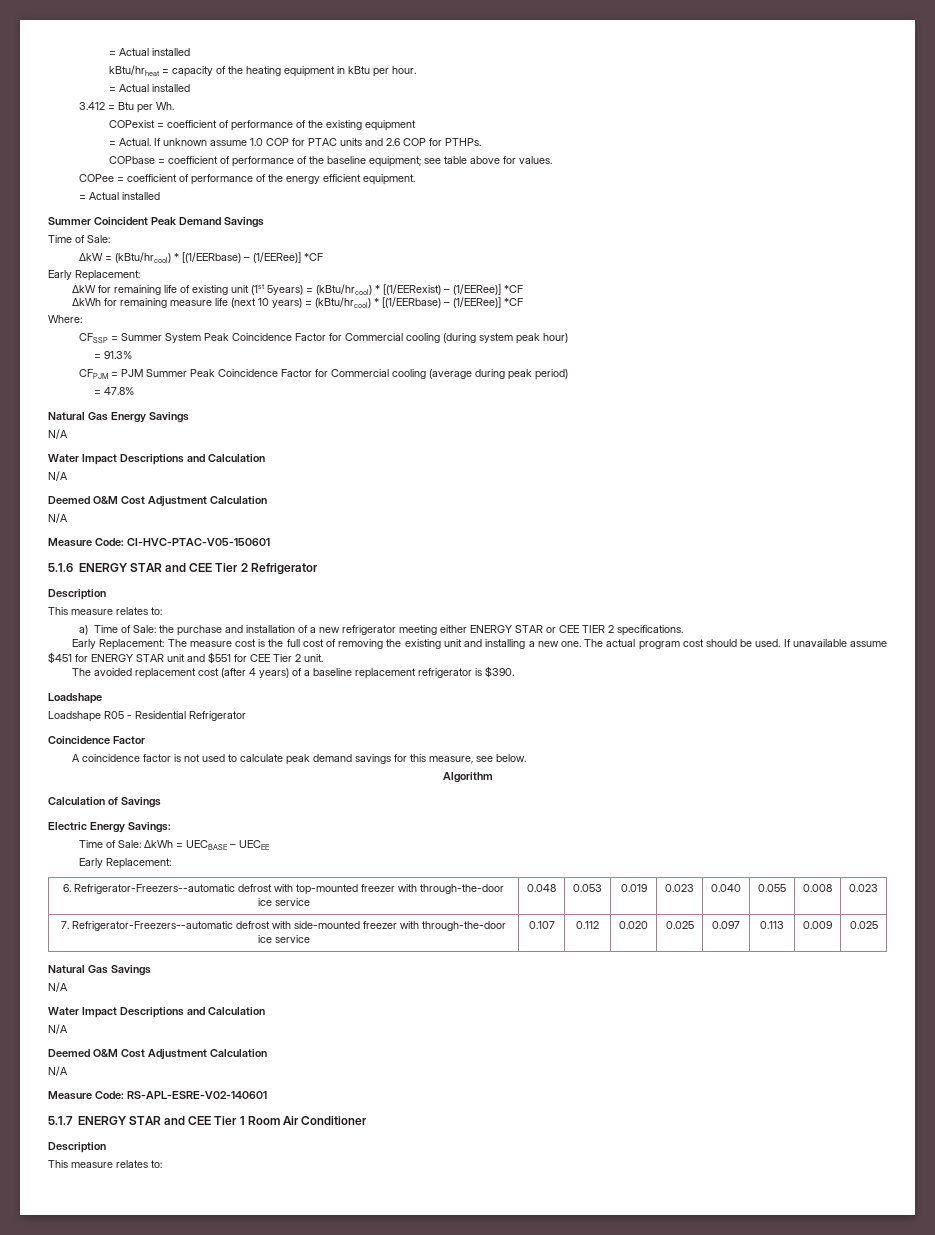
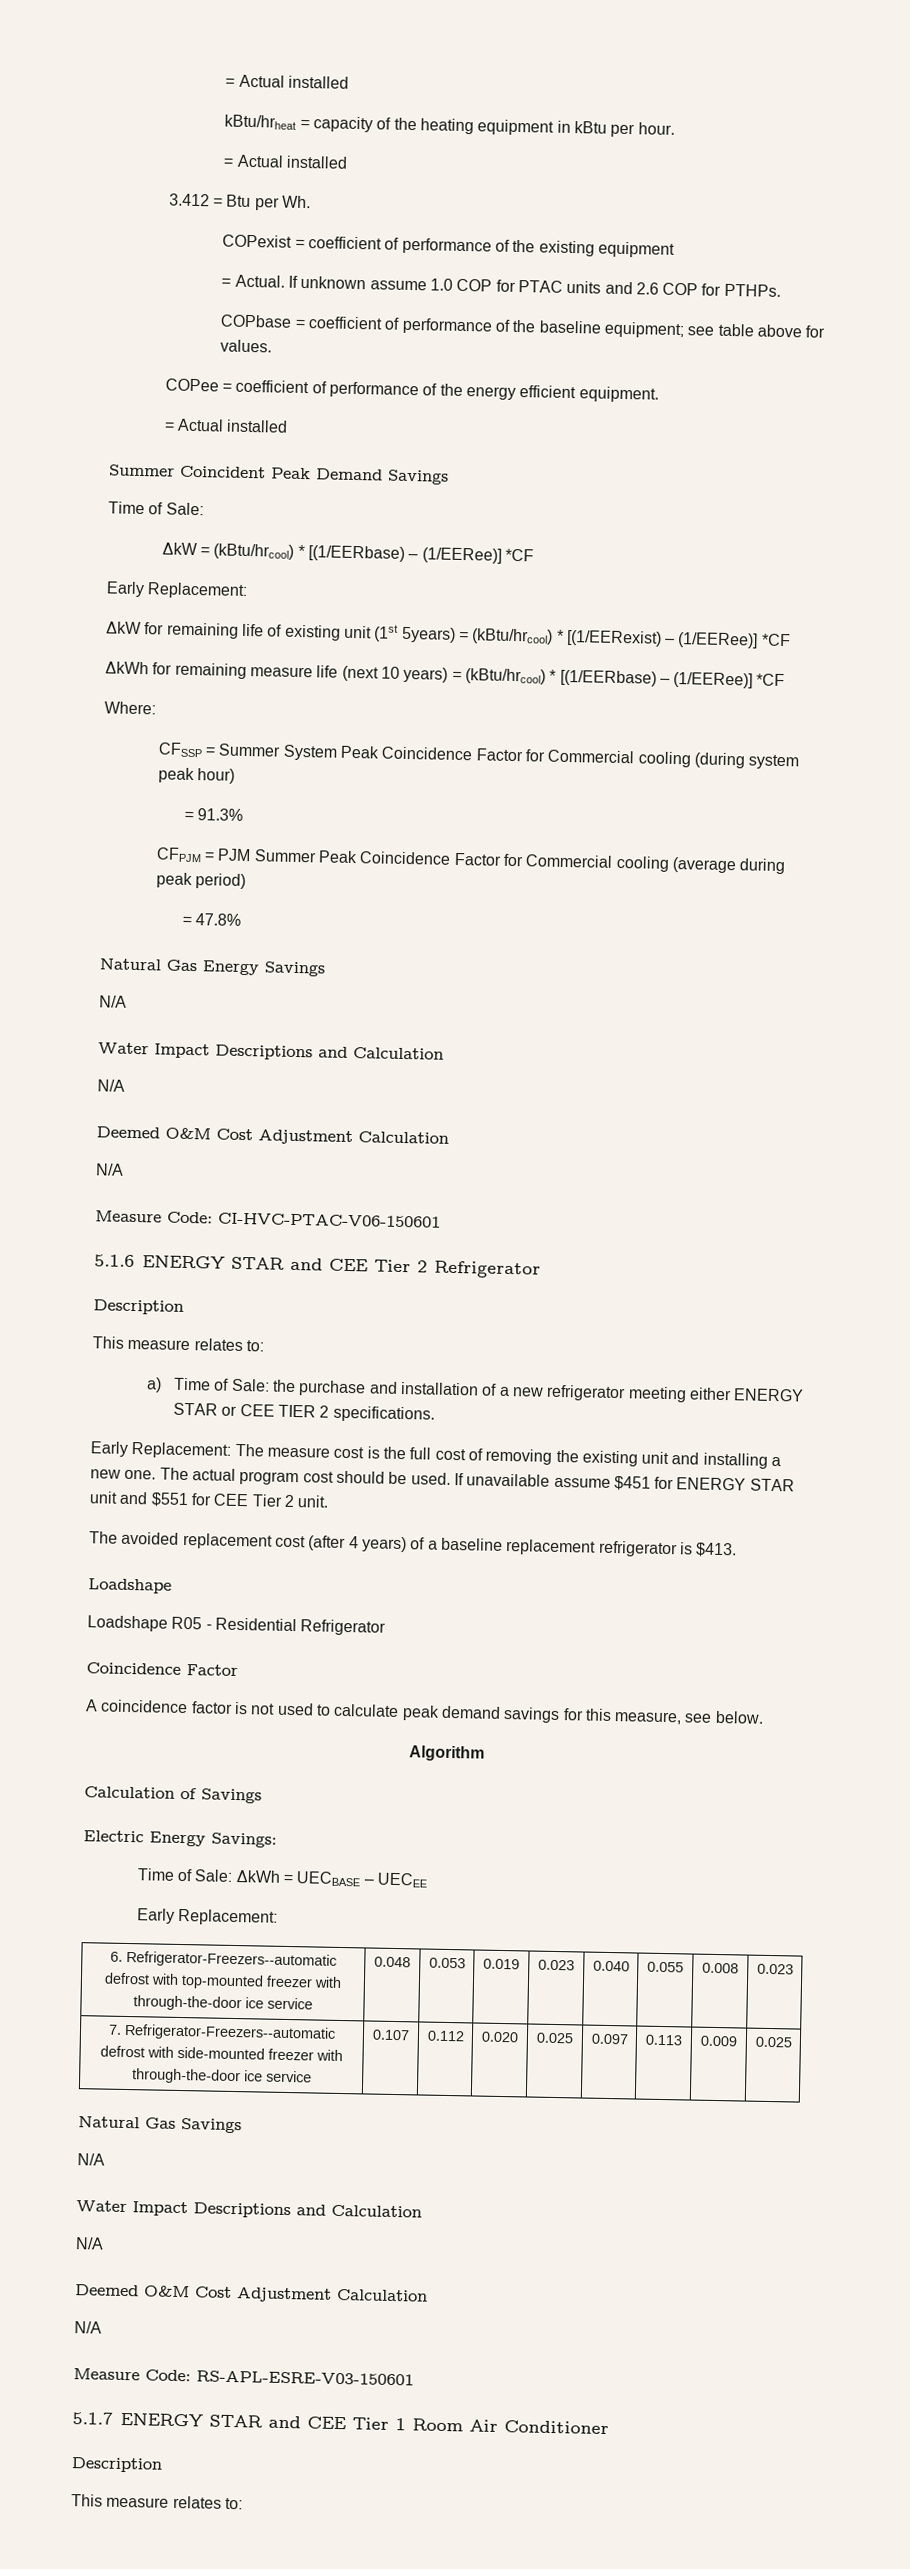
[126,538,270,546] CI-HVC-PTAC-V05-150601 -> [218,1212,441,1228] CI-HVC-PTAC-V06-150601
[485,666,515,678] $390. -> [695,1542,738,1558] $413.
[126,1091,267,1099] RS-APL-ESRE-V02-140601 -> [196,2370,414,2386] RS-APL-ESRE-V03-150601

